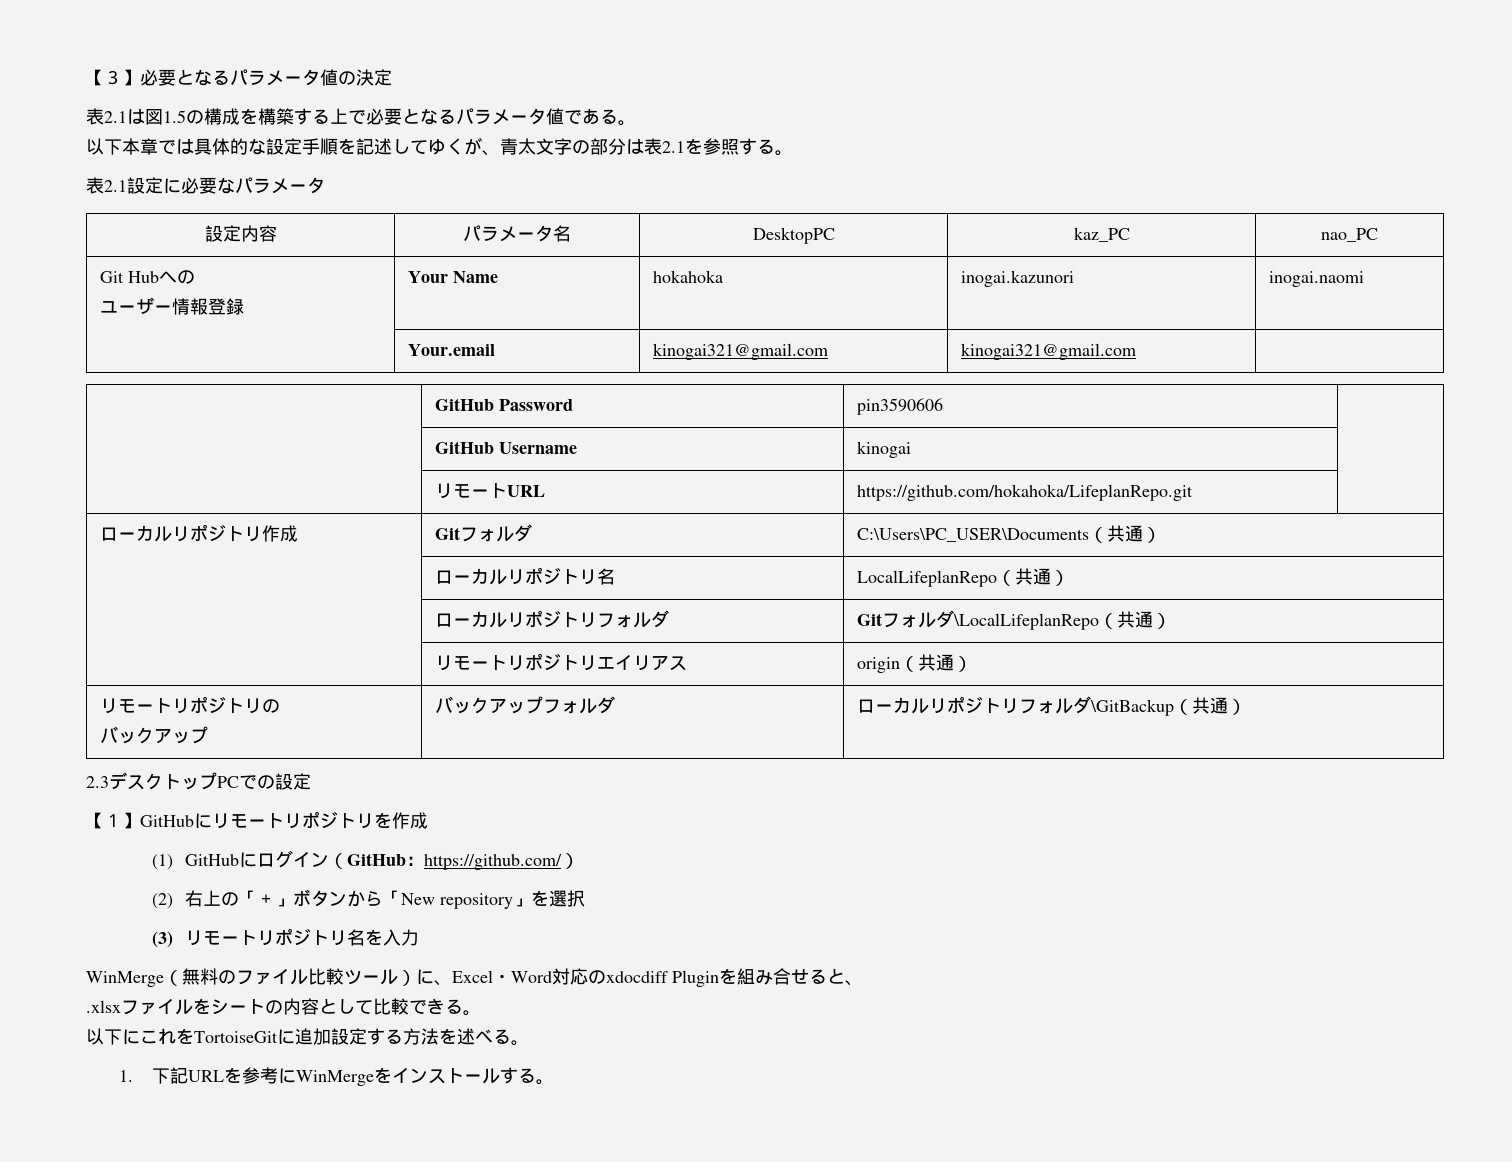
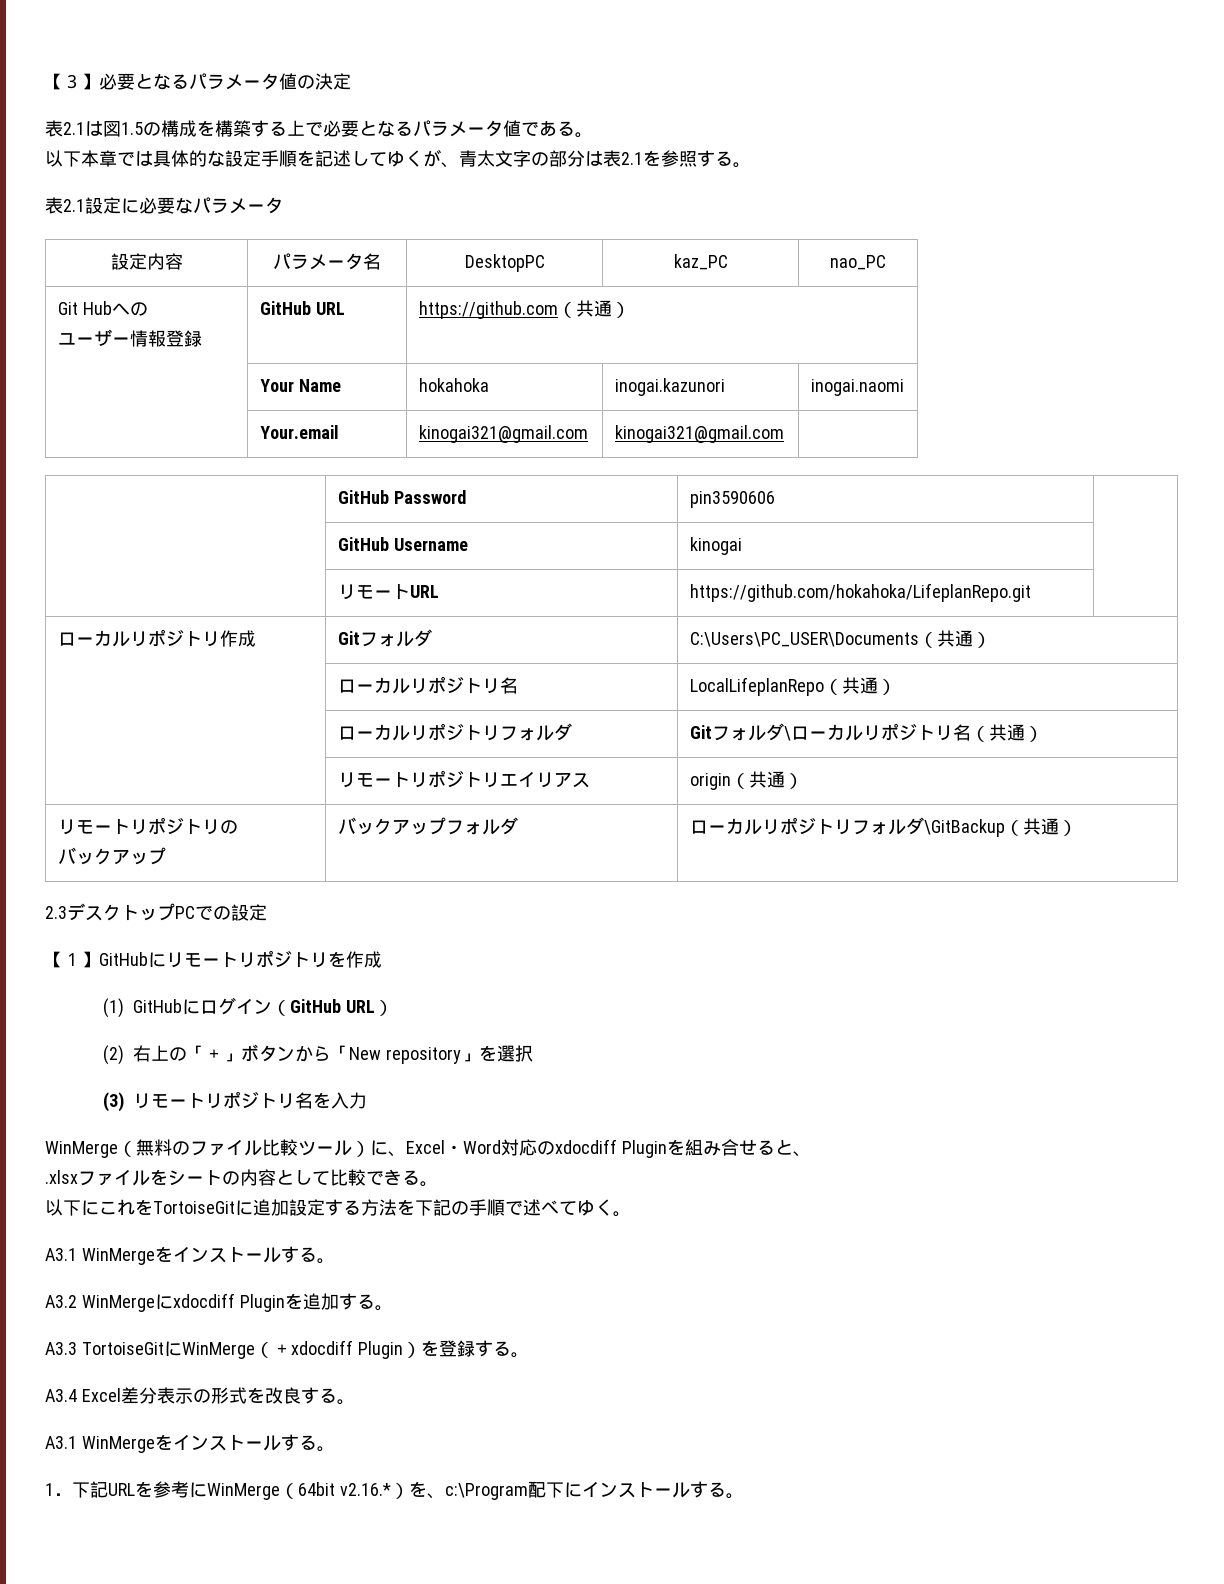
(244, 306) none -> [259,301,345,315] [418,300,630,319] | GitHub URL | https://github.com（共通） //
[952,613,1099,630] \LocalLifeplanRepo -> [783,723,971,741] \ローカルリポジトリ名
[406,854,563,870] ：https://github.com/ -> [345,1000,375,1013] URL
[457,1028,529,1046] [119,1067,555,1086] 述べる。 // 1.下記URLを参考にWinMergeをインストールする。 -> [415,1199,631,1217] [45,1246,335,1265] [45,1293,393,1312] [45,1340,529,1359] [45,1387,355,1405] [45,1434,335,1453] [45,1481,744,1500] 下記の手順で述べてゆく。 // A3.1 WinMergeをインストールする。 // A3.2 WinMergeにxdocdiff Pluginを追加する。 // A3.3 TortoiseGitにWinMerge（＋xdocdiff Plugin）を登録する。 // A3.4 Excel差分表示の形式を改良する。 // A3.1 WinMergeをインストールする。 // 1．下記URLを参考にWinMerge（64bit v2.16.*）を、c:\Program配下にインストールする。

